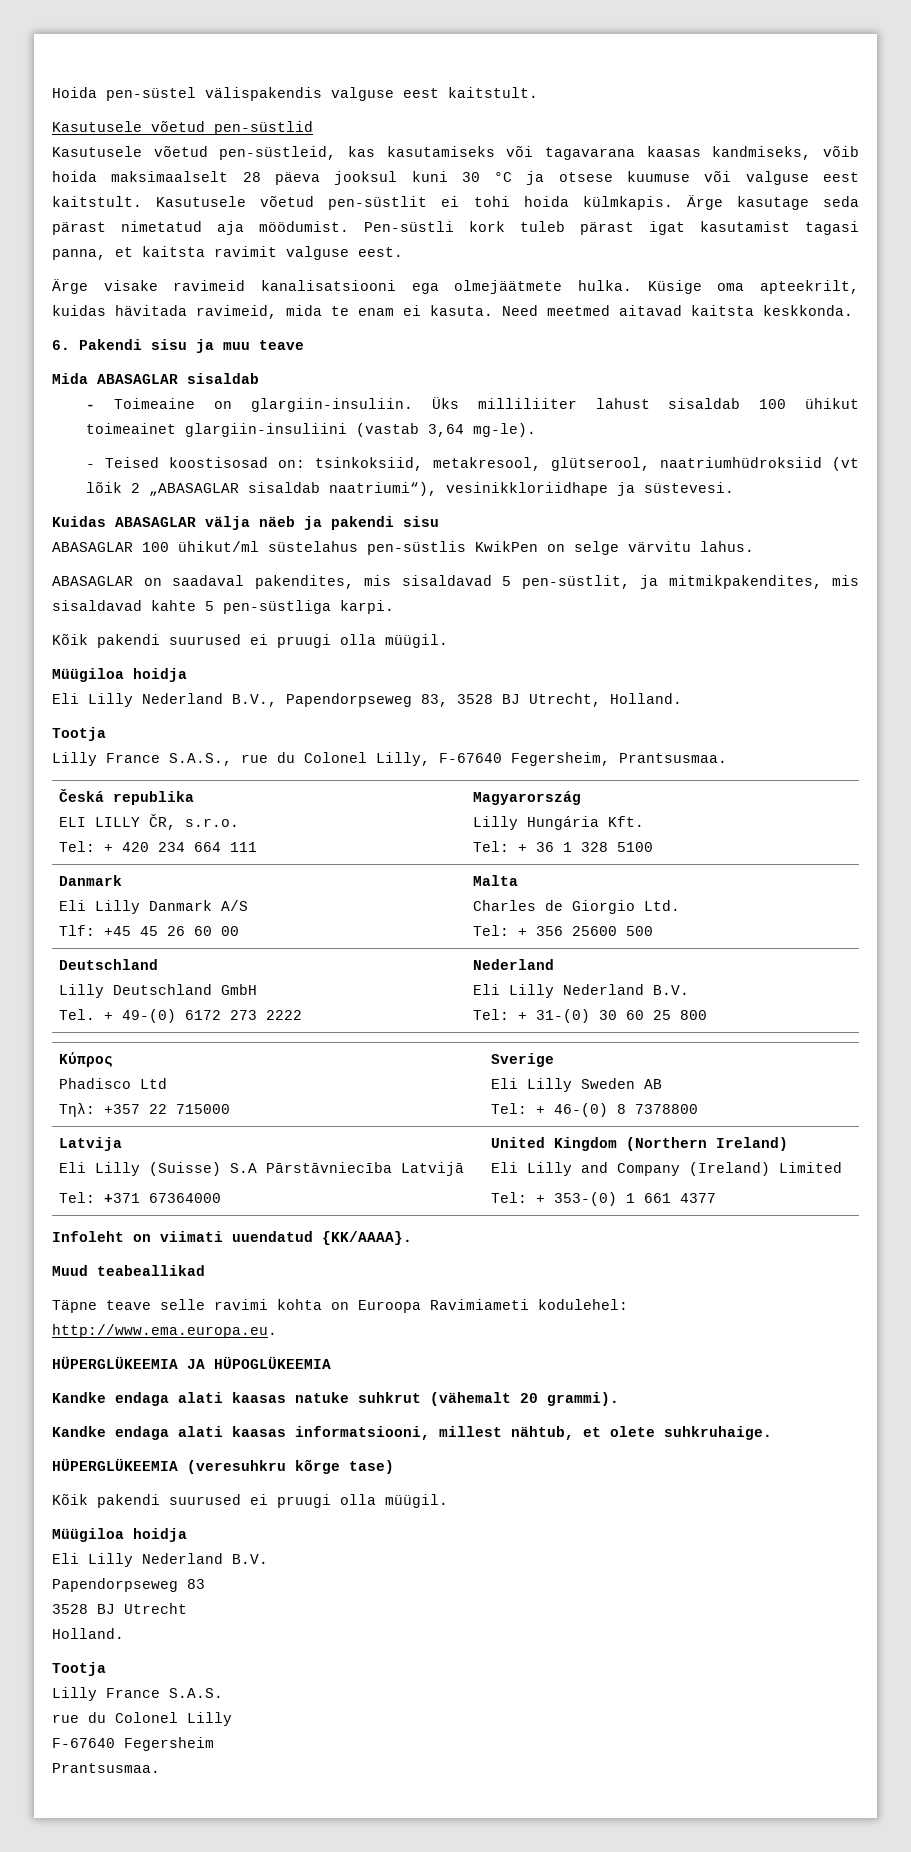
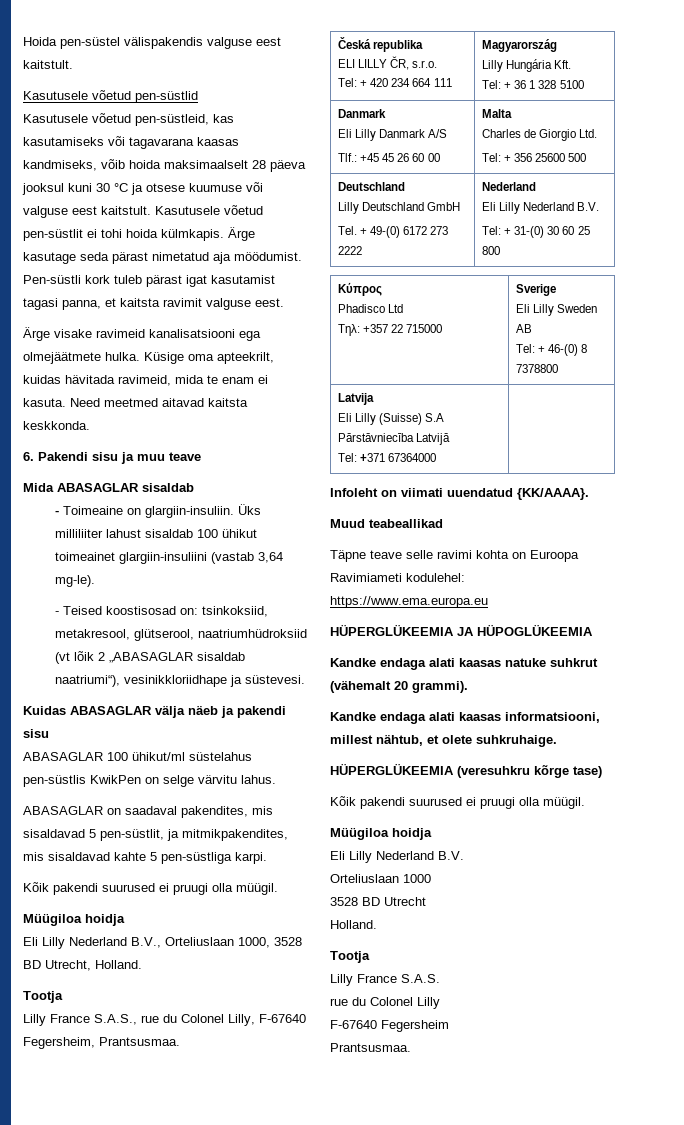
[286,693,520,707] Papendorpseweg 83, 3528 BJ -> [165,937,302,948] [23,960,41,969] Orteliuslaan 1000, 3528 BD
[58,925,95,936] Tlf: -> [337,153,357,162] Tlf.:
[490,1137,788,1151] [490,1162,842,1176] [490,1192,716,1206] United Kingdom (Northern Ireland) // Eli Lilly and Company (Ireland) Limited // Tel: + 353-(0) 1 661 4377 -> (437, 457) none
[52,1324,277,1338] http://www.ema.europa.eu. -> [330,596,488,608] https://www.ema.europa.eu
[52,1578,205,1592] [52,1604,115,1614] Papendorpseweg 83 // 3528 BJ -> [330,874,431,883] [330,897,380,906] Orteliuslaan 1000 // 3528 BD

